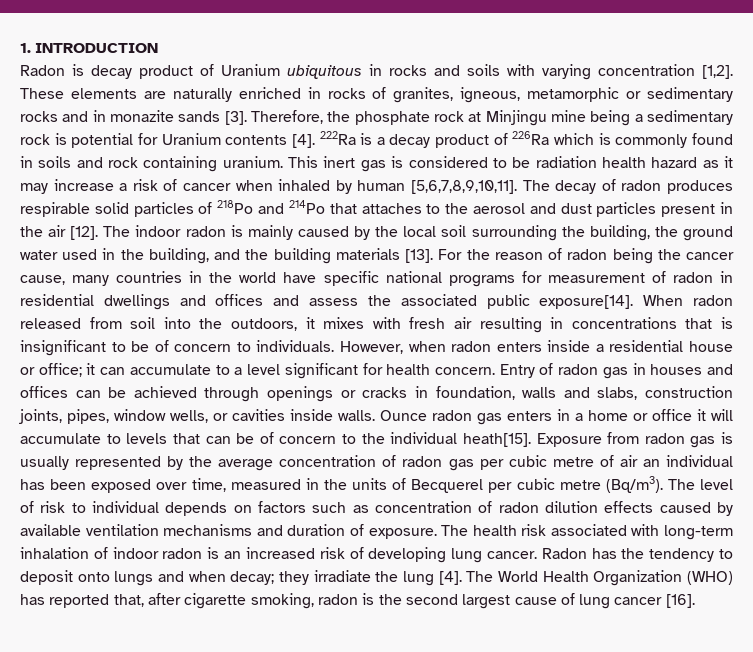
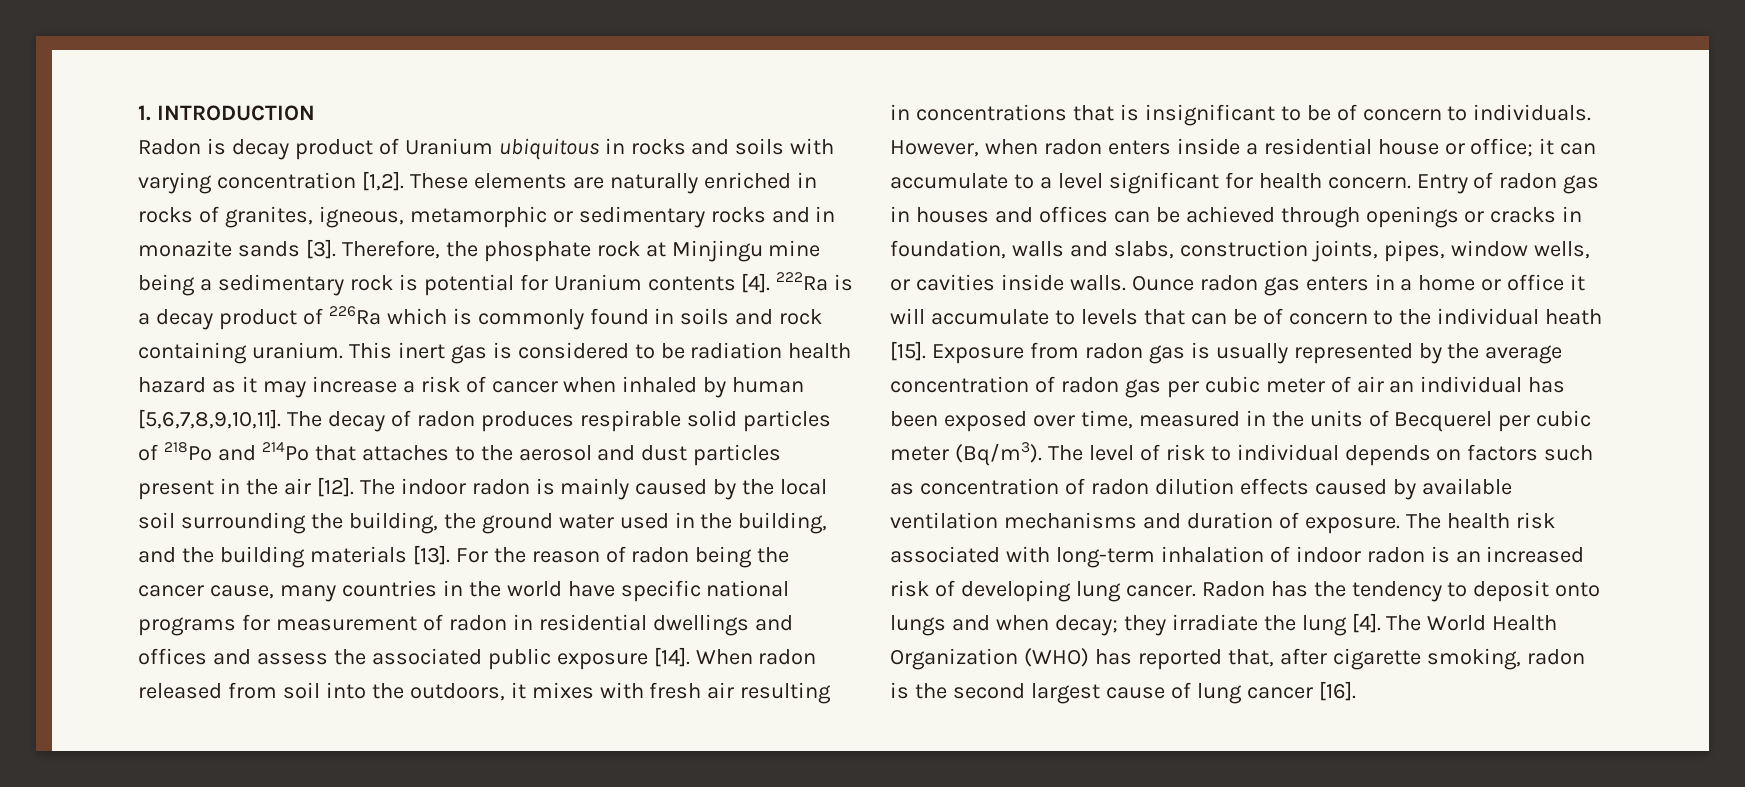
[539,295,634,309] exposure[14]. -> [556,647,690,670] exposure [14].
[462,433,531,447] heath[15]. -> [1545,309,1603,325] [890,341,926,361] heath [15].
[552,457,594,467] metre -> [1265,378,1325,393] meter
[559,480,601,490] metre -> [890,446,949,461] meter

